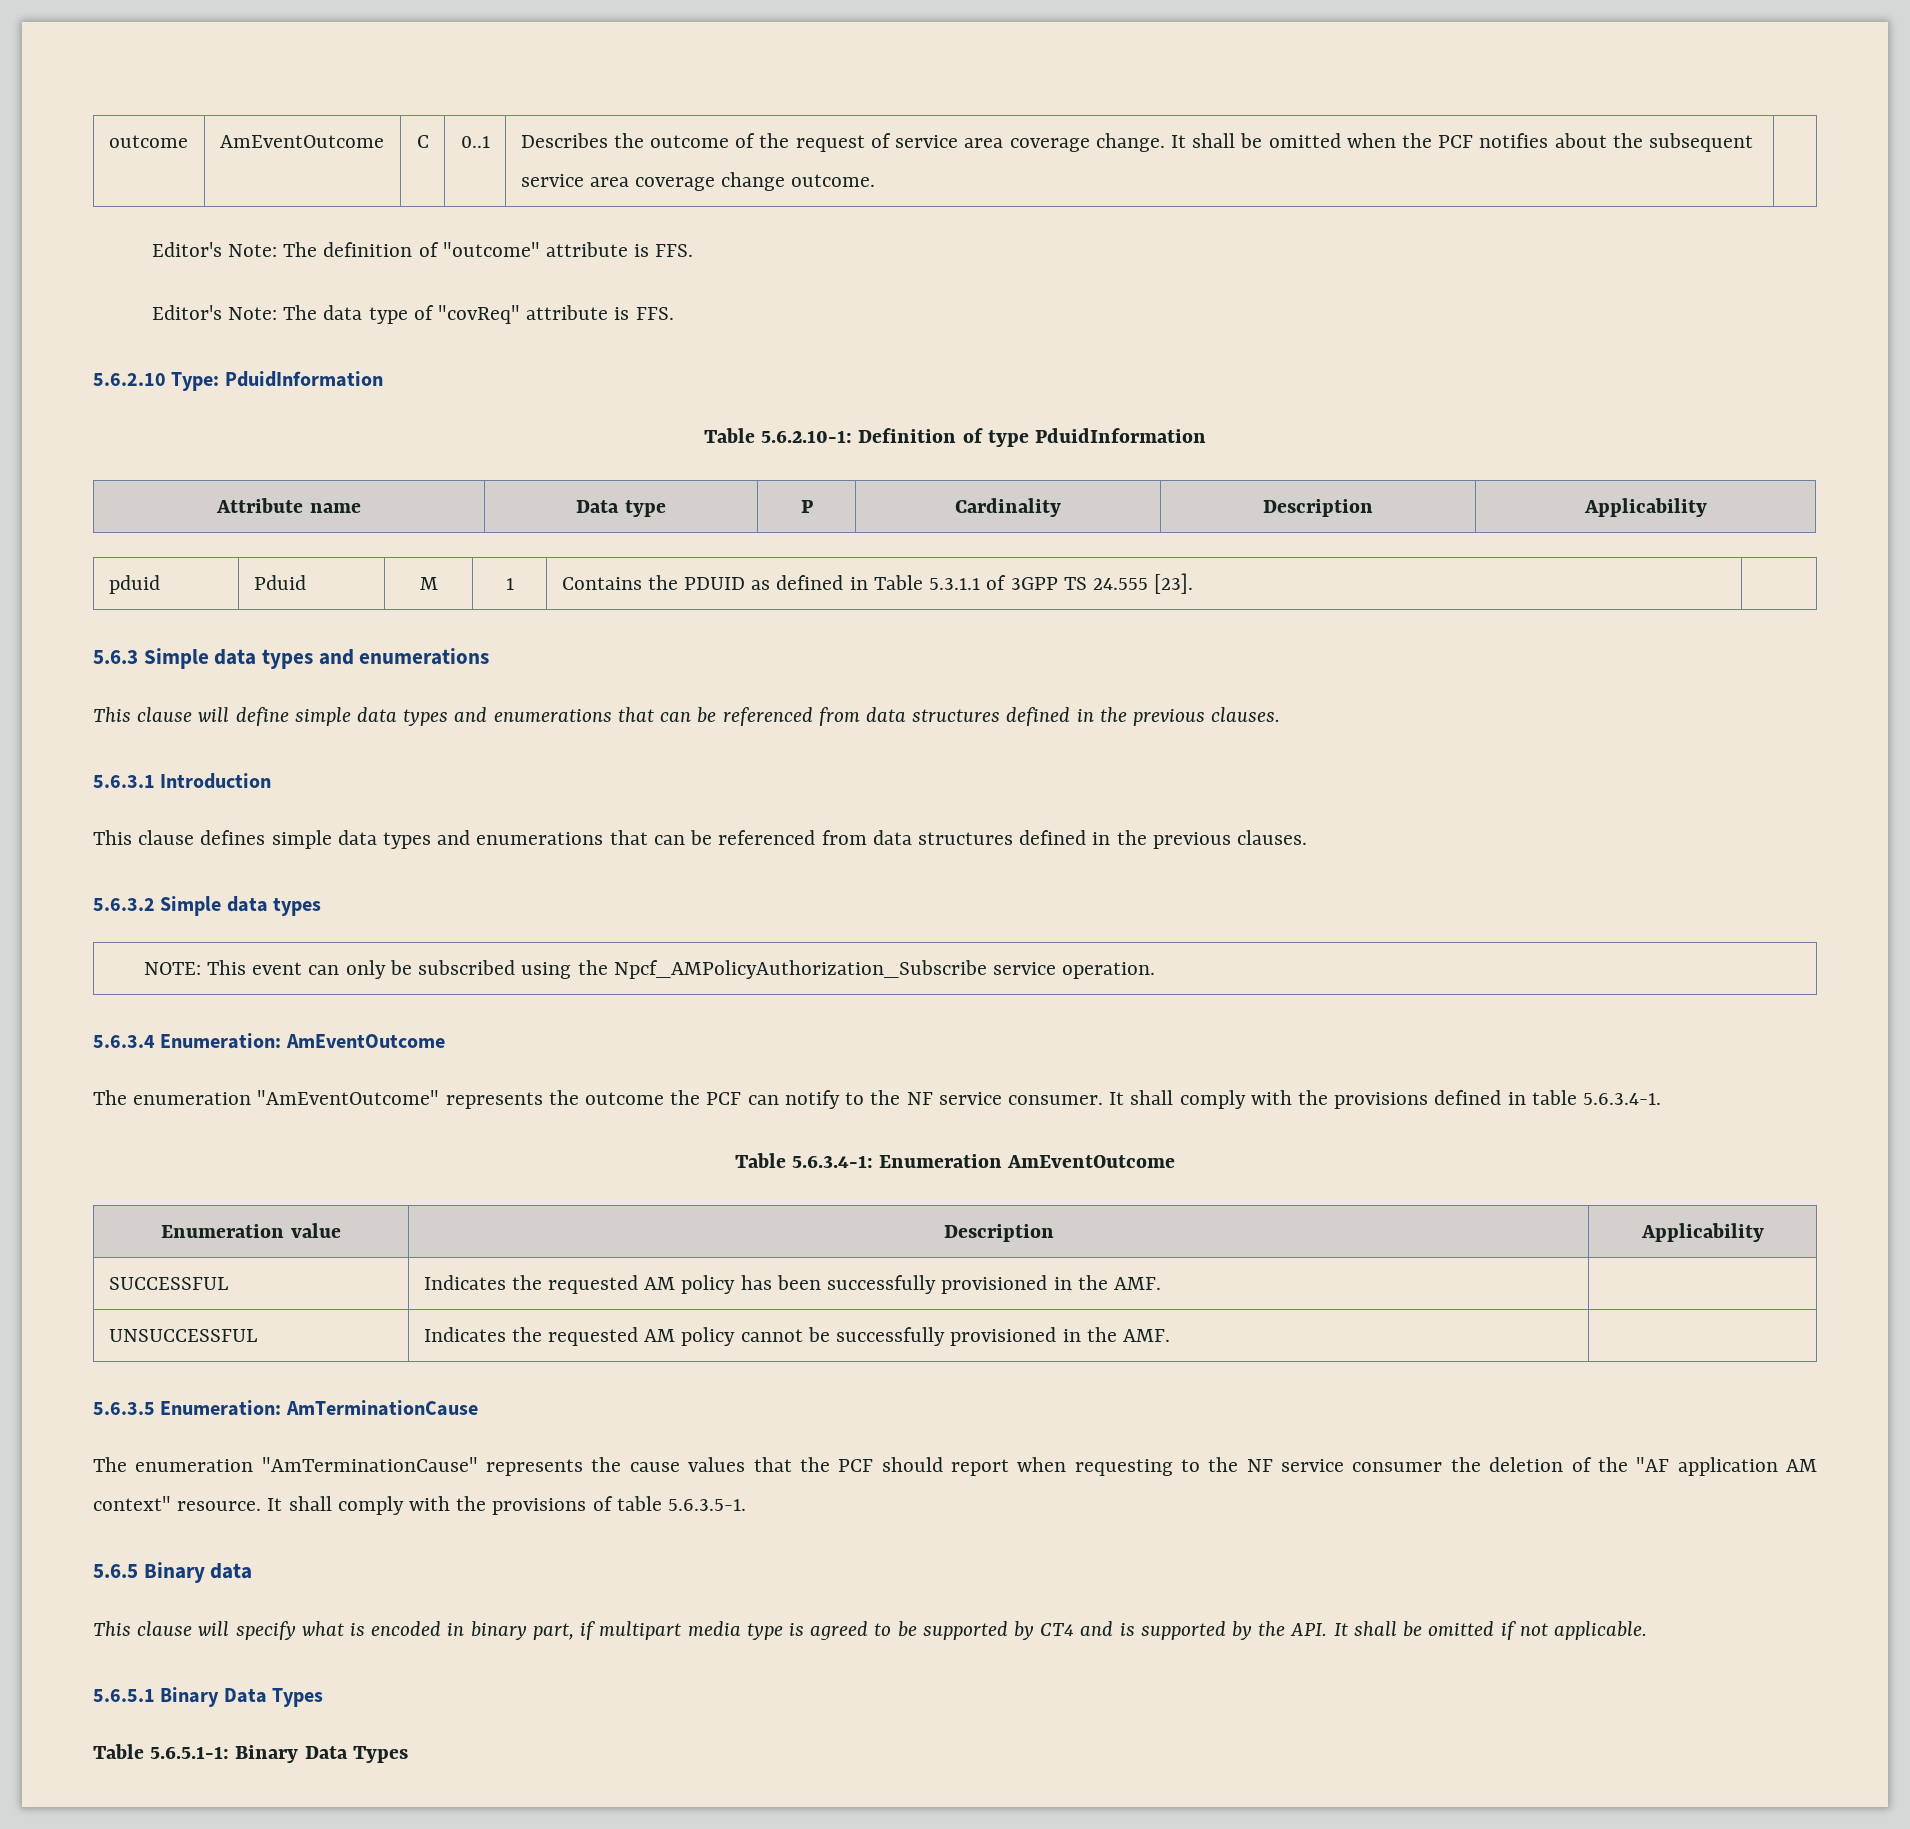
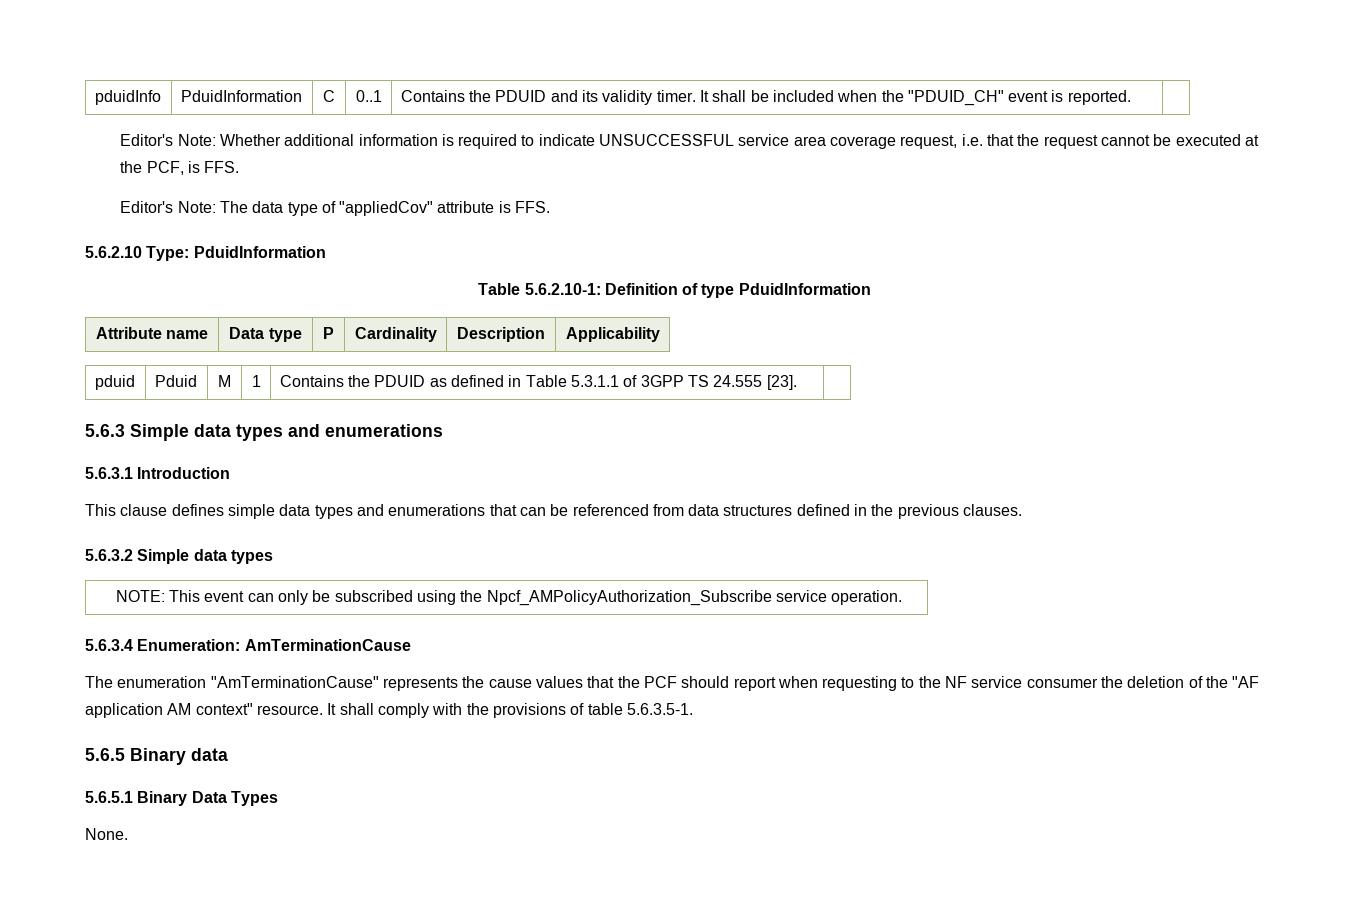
[108,135,188,148] [219,135,384,148] outcome | AmEventOutcome -> [94,90,161,105] [180,90,302,102] pduidInfo | PduidInformation
[520,133,1341,152] Describes the outcome of the request of service area coverage change. It shall be omitted -> [400,90,834,105] Contains the PDUID and its validity timer. It shall be included
[1438,133,1754,152] [520,172,876,191] [151,242,628,257] PCF notifies about the subsequent service area coverage change outcome. | // Editor's Note: The definition of "outcome" attribute -> [907,90,1131,106] [120,134,1259,149] [120,161,184,175] "PDUID_CH" event is reported. | // Editor's Note: Whether additional information is required to indicate UNSUCCESSFUL service area coverage request, i.e. that the request cannot be executed at the PCF,
[437,305,520,324] "covReq" -> [339,201,434,216] "appliedCov"
[93,707,1281,726] // This clause will define simple data types and enumerations that can be referenced from data structures defined in the previous clauses. -> (443, 430) none
[285,1034,445,1048] [93,1090,1662,1109] [734,1153,1176,1168] [161,1223,341,1238] [943,1224,1054,1242] [1640,1223,1764,1242] [108,1277,228,1290] [423,1275,1161,1294] [108,1329,257,1342] [423,1327,1170,1346] [93,1400,282,1416] AmEventOutcome // The enumeration "AmEventOutcome" represents the outcome the PCF can notify to the NF service consumer. It shall comply with the provisions defined in table 5.6.3.4-1. // Table 5.6.3.4-1: Enumeration AmEventOutcome // Enumeration value | Description | Applicability // SUCCESSFUL | Indicates the requested AM policy has been successfully provisioned in the AMF. | // UNSUCCESSFUL | Indicates the requested AM policy cannot be successfully provisioned in the AMF. | // 5.6.3.5 Enumeration: -> (241, 645) none
[93,1621,1647,1640] // This clause will specify what is encoded in binary part, if multipart media type is agreed to be supported by CT4 and is supported by the API. It shall be omitted if not applicable. -> (228, 754) none
[93,1744,408,1763] Table 5.6.5.1-1: Binary Data Types -> [85,828,128,840] None.

